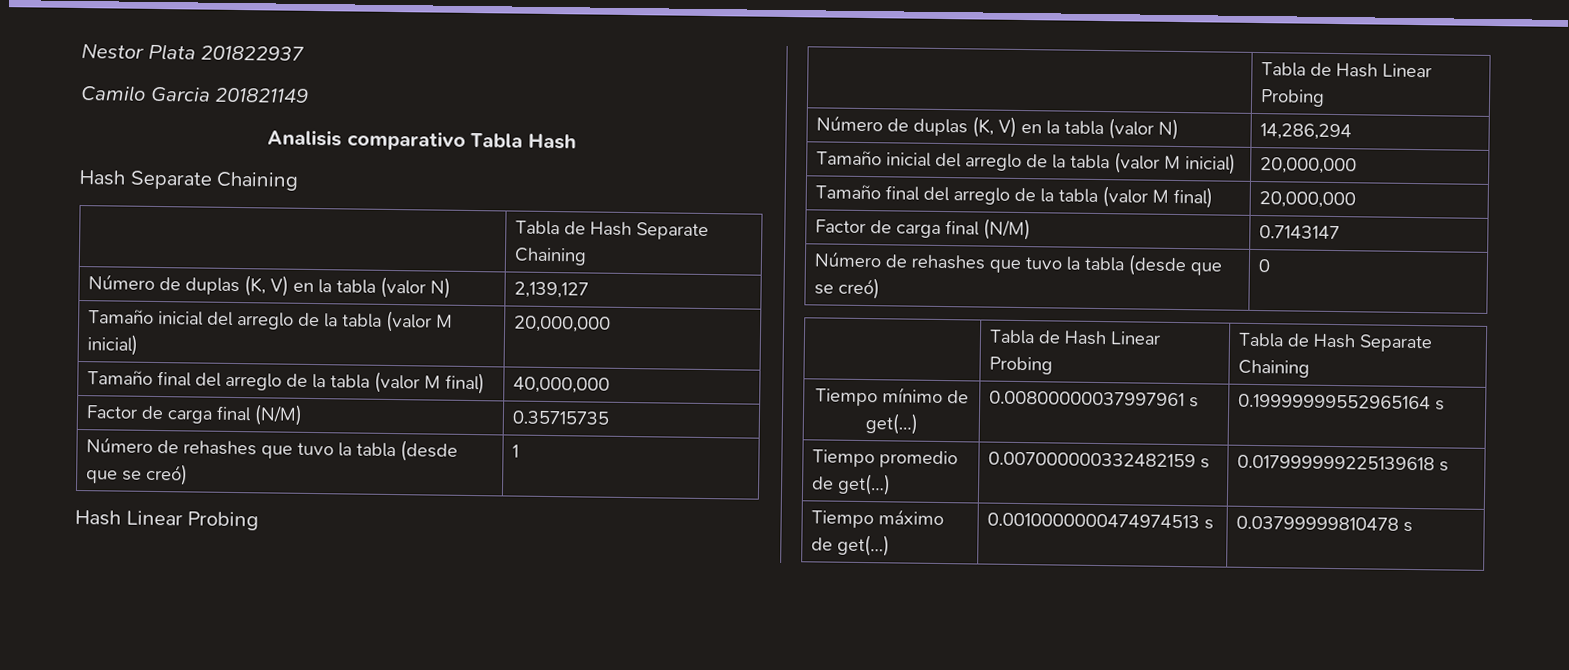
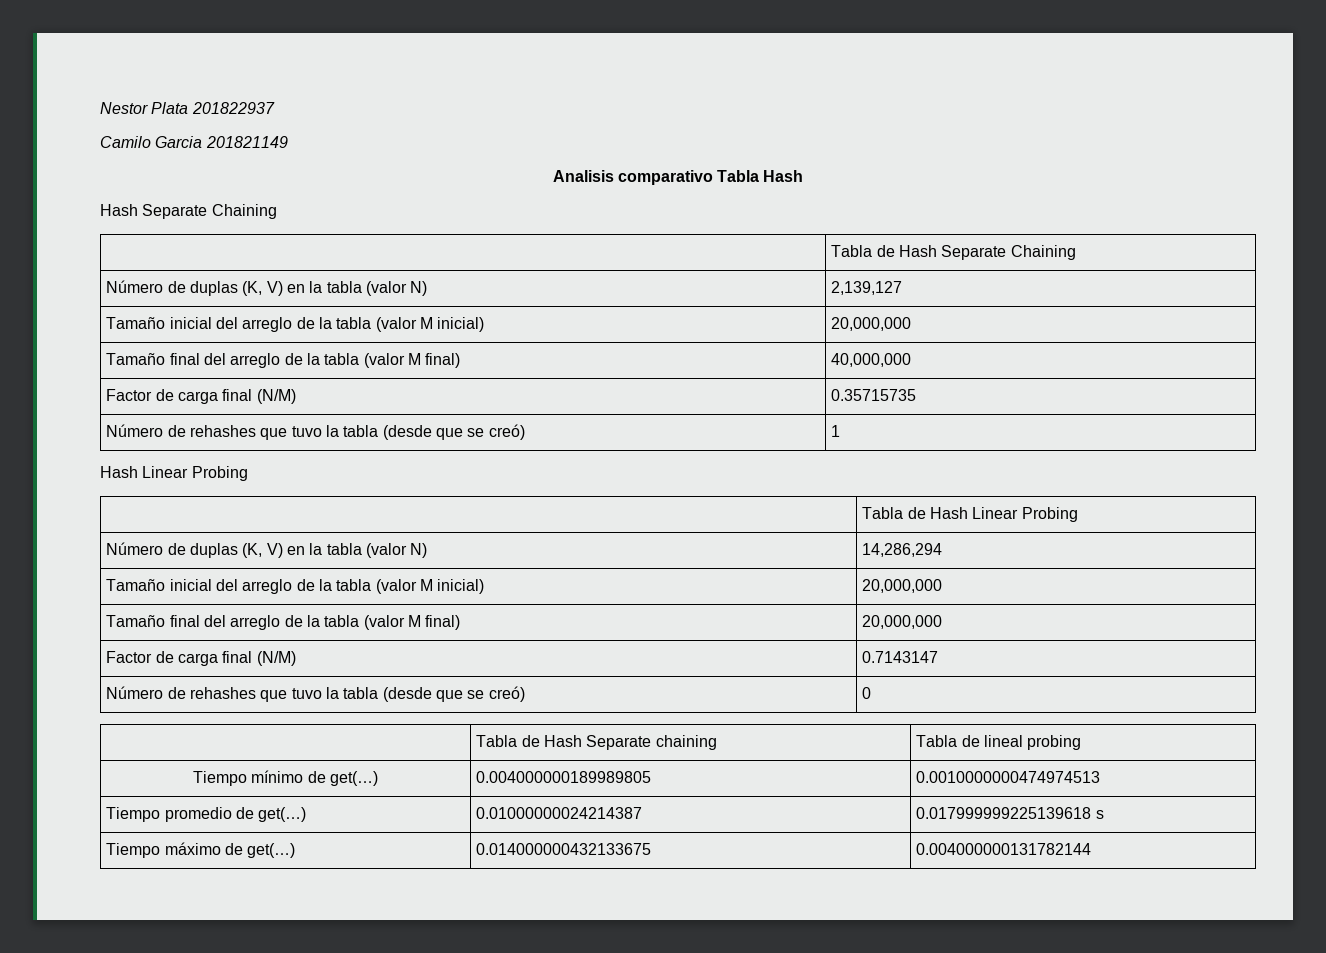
[1110,331,1162,345] [989,356,1054,375] [1238,332,1434,353] [1238,359,1311,378] Linear Probing | Tabla de Hash Separate Chaining -> [586,735,717,750] [916,735,1082,750] Separate chaining | Tabla de lineal probing
[989,390,1200,408] [1238,393,1446,411] 0.00800000037997961 s | 0.19999999552965164 s -> [476,771,652,783] [916,771,1101,783] 0.004000000189989805 | 0.0010000000474974513
[988,451,1211,469] 0.007000000332482159 s -> [476,807,643,819] 0.01000000024214387
[987,512,1215,530] [1236,515,1414,533] 0.0010000000474974513 s | 0.03799999810478 s -> [476,843,652,855] [916,843,1092,855] 0.014000000432133675 | 0.004000000131782144

